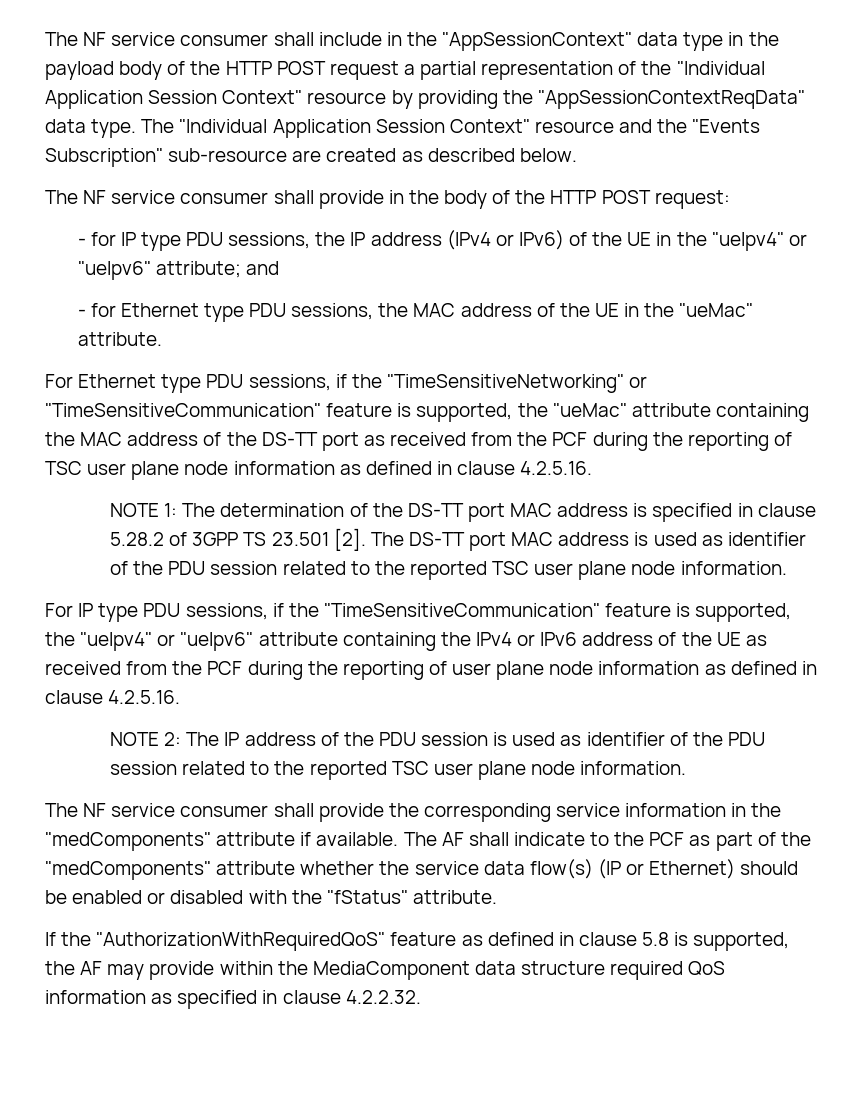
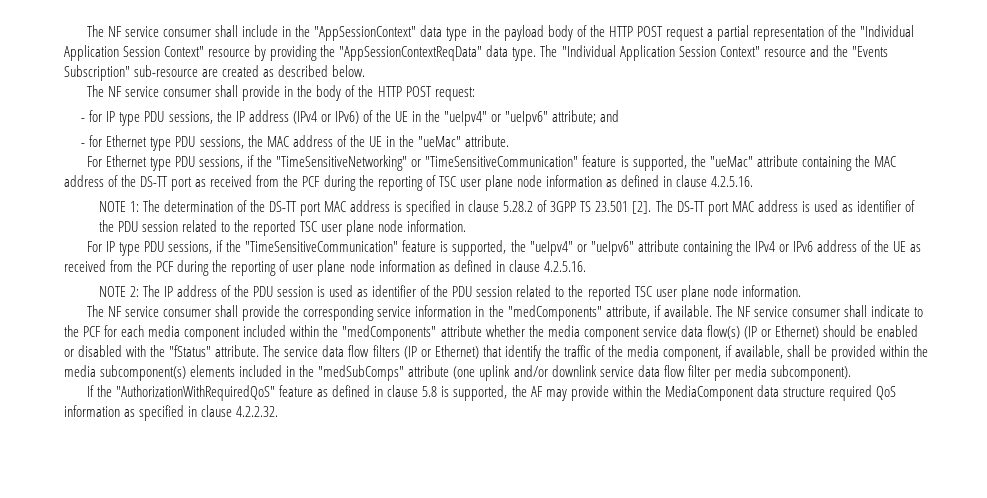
[216,832,296,846] attribute -> [605,305,650,319] attribute,
[441,832,464,846] AF -> [736,306,840,317] NF service consumer
[689,832,776,851] as part of -> [104,325,320,341] for each media component included within
(410, 868) none -> [547,325,640,341] media component
(497, 897) none -> [263,345,929,361] [64,365,851,381] The service data flow filters (IP or Ethernet) that identify the traffic of the media component, if available, shall be provided within the media subcomponent(s) elements included in the "medSubComps" attribute (one uplink and/or downlink service data flow filter per media subcomponent).

